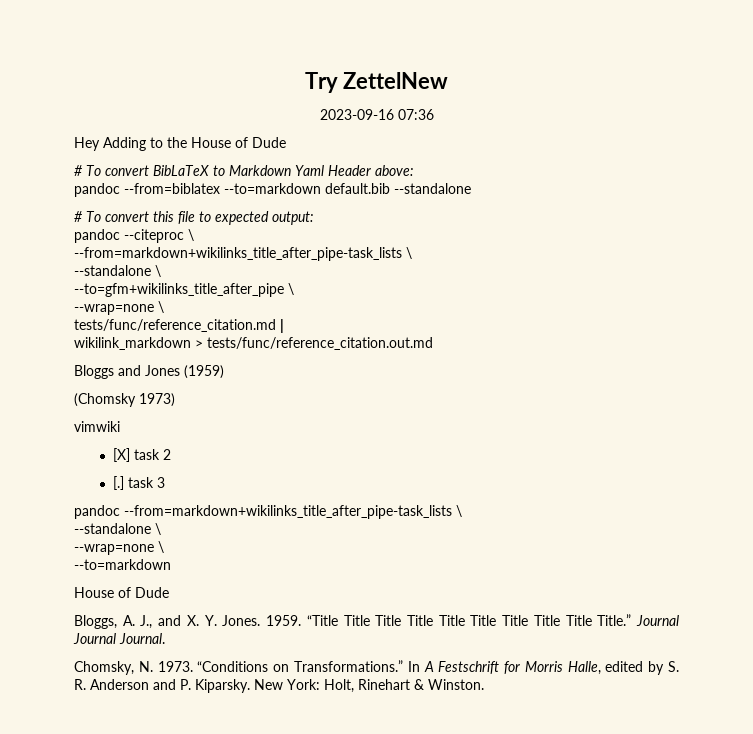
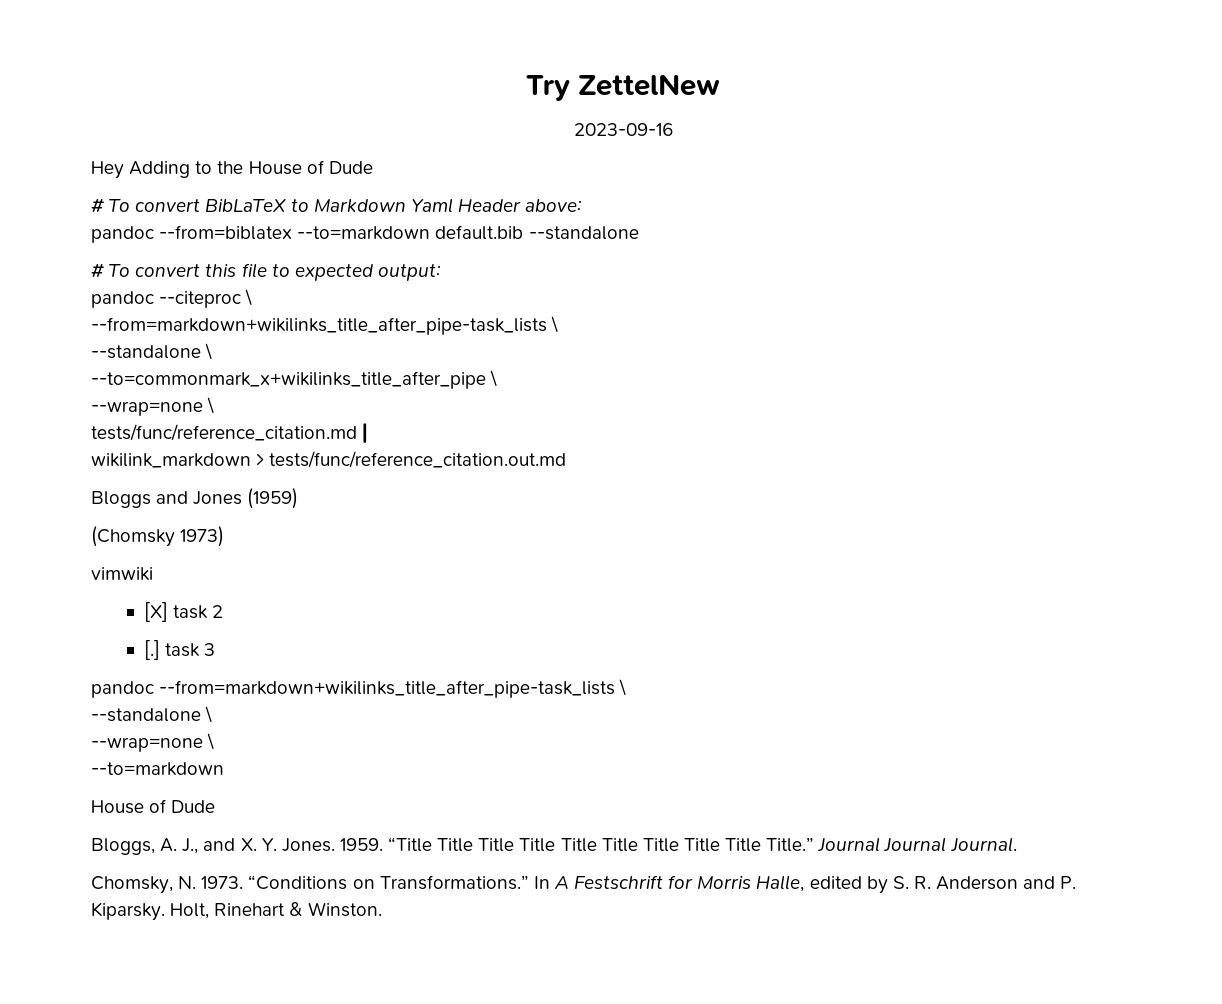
[397,109,434,120] 07:36 -> (673, 129) none
[74,283,284,297] --to=gfm+wikilinks_title_after_pipe -> [91,371,486,389] --to=commonmark_x+wikilinks_title_after_pipe
[254,679,320,690] New York: -> (165, 911) none

